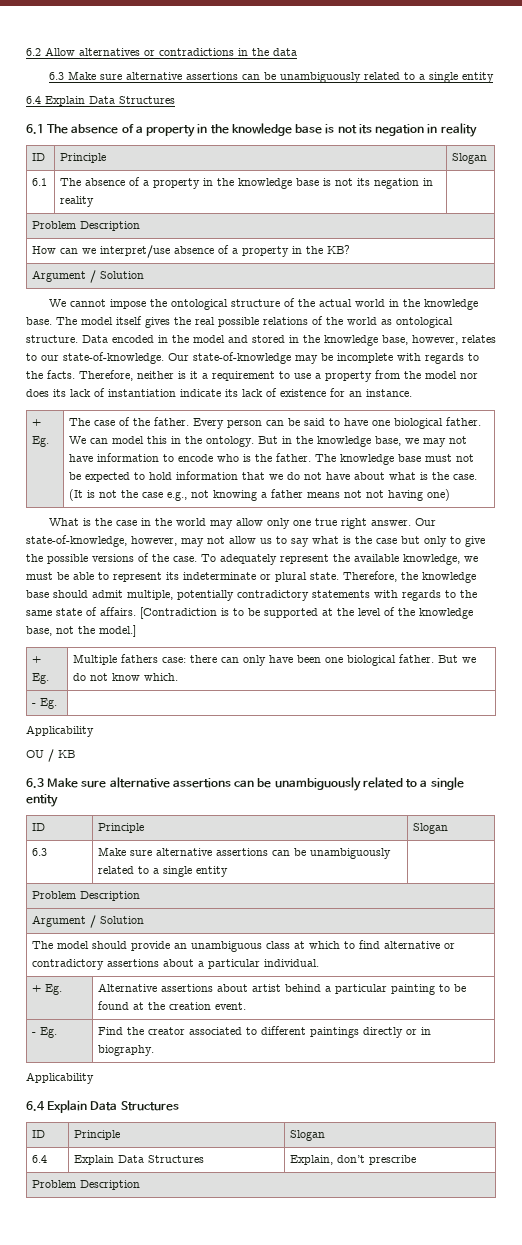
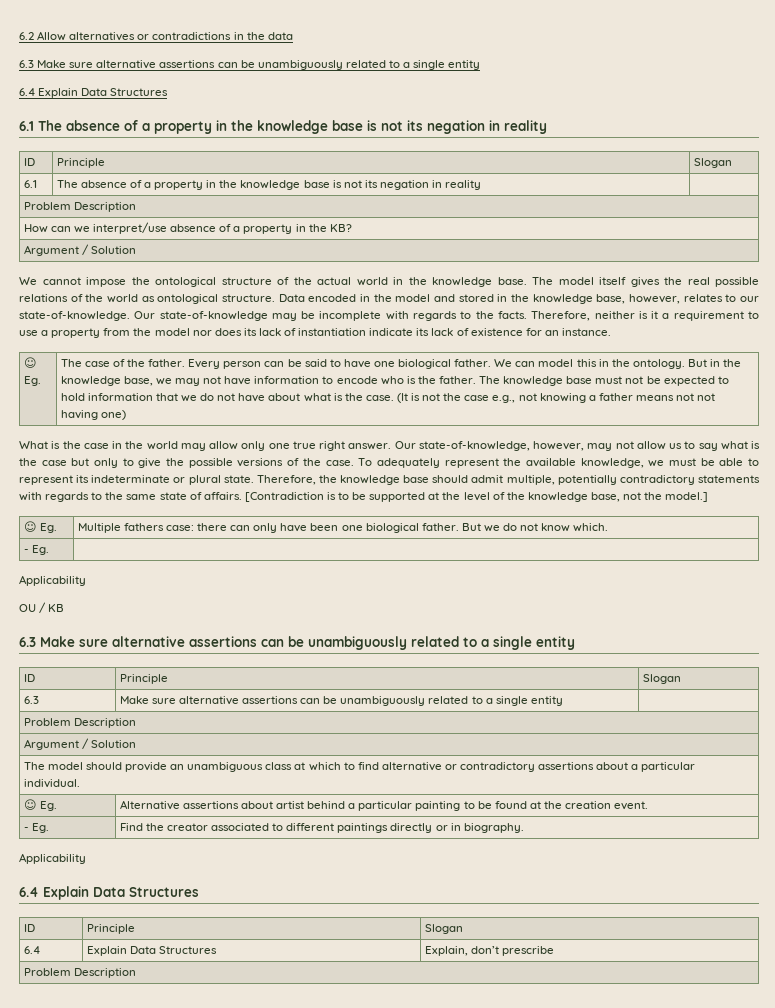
[32,419,42,426] + -> [23,357,37,368] ☺
[32,656,42,663] + -> [23,521,37,532] ☺
[32,985,42,992] + -> [23,799,37,810] ☺

